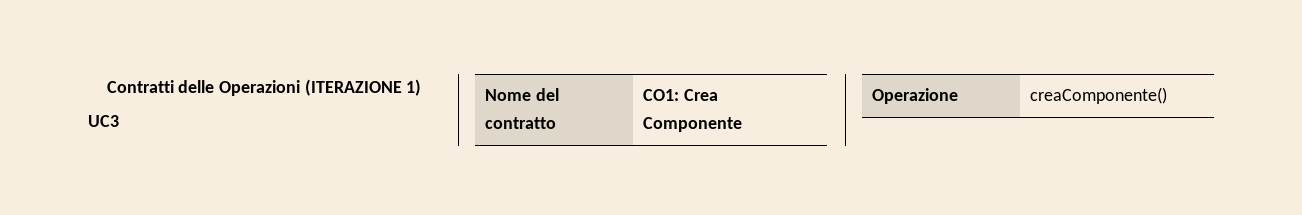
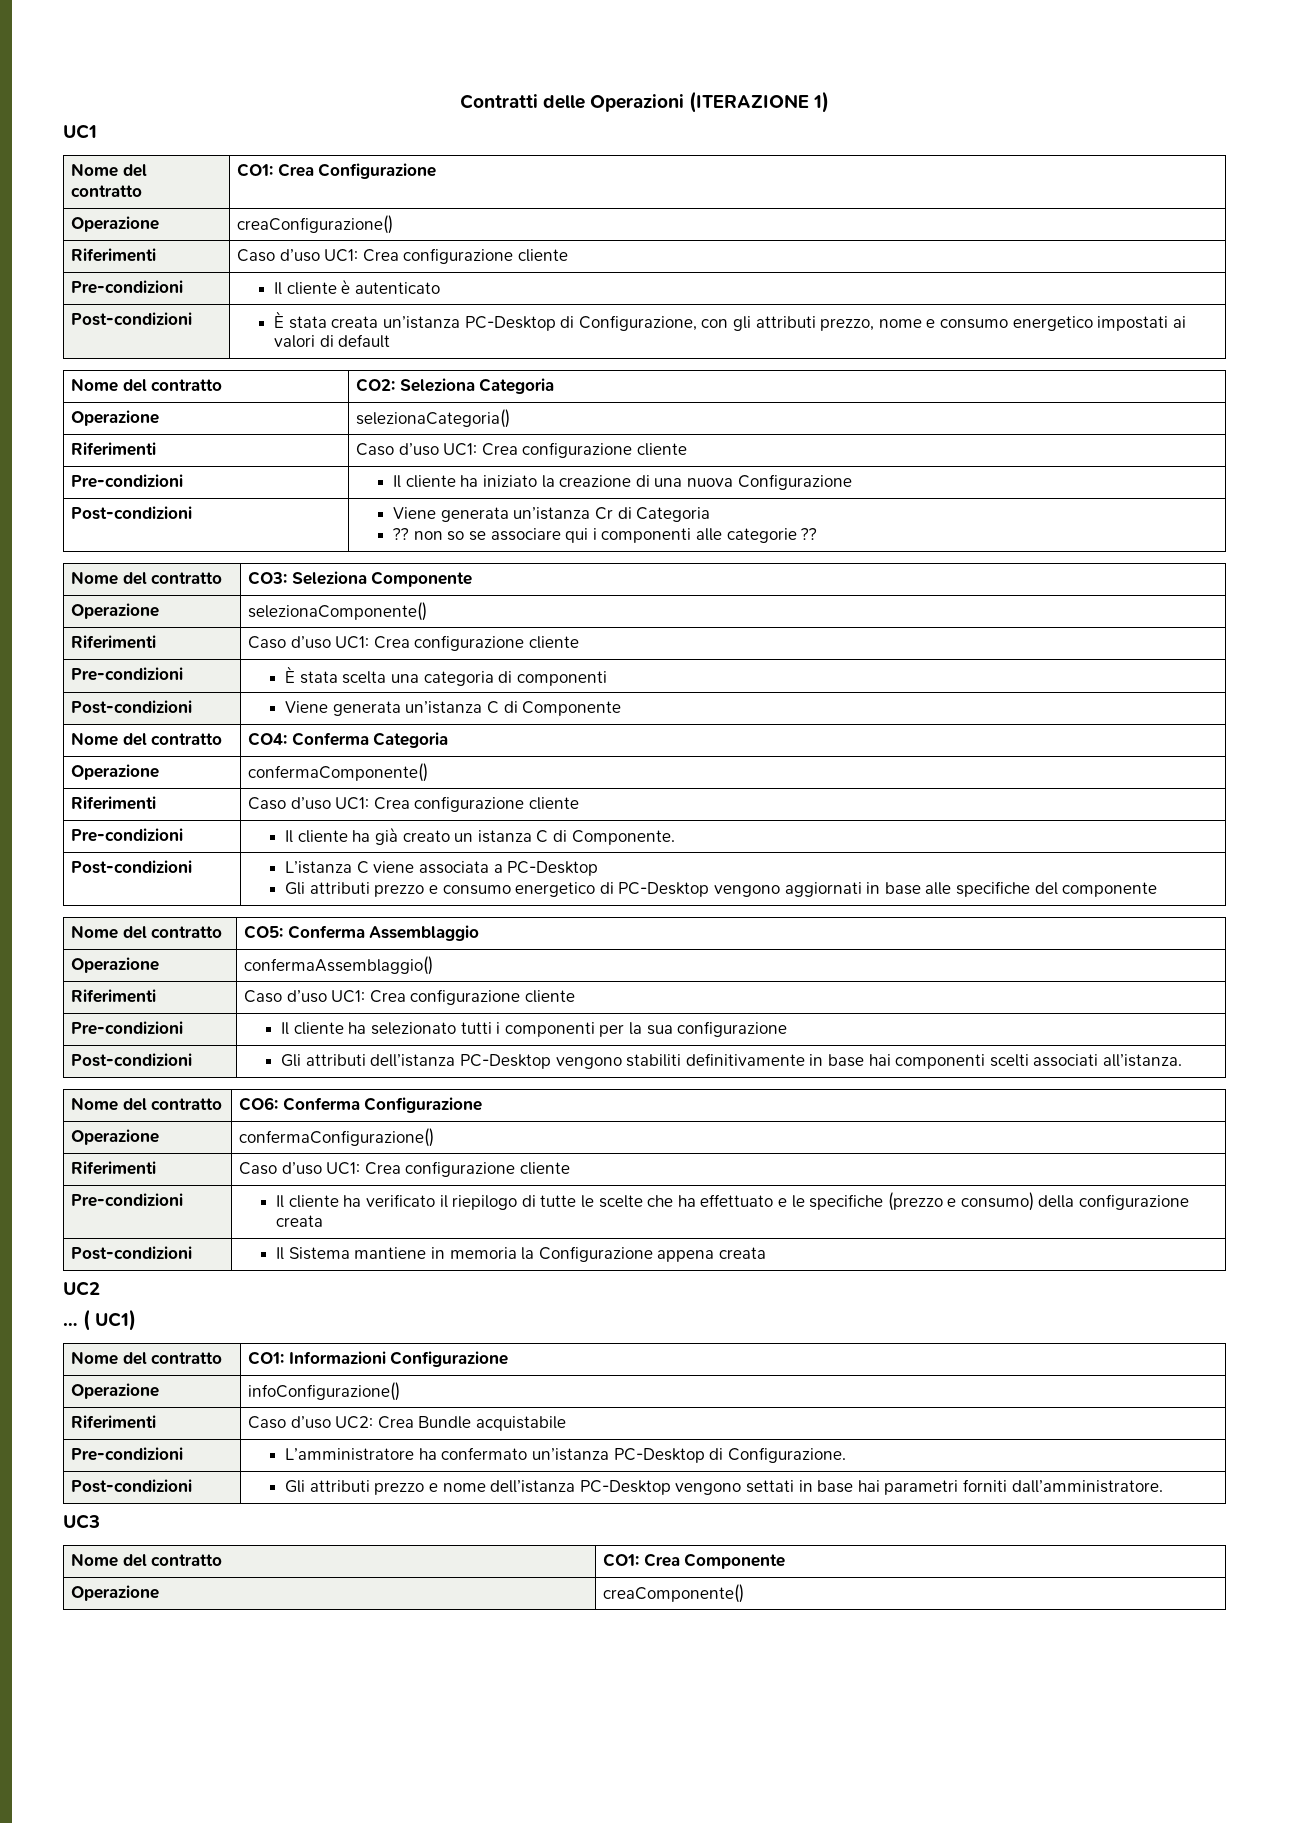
(422, 87) none -> [63,124,97,139] [71,163,147,177] [71,185,143,197] [237,163,437,179] [71,216,160,232] [237,215,394,234] [71,248,157,262] [237,248,569,264] [71,280,184,294] [274,279,441,295] [71,312,193,326] [274,311,1186,331] [274,334,391,348] [71,378,223,392] [356,378,555,394] [71,410,160,426] [356,409,511,428] [71,442,157,456] [356,442,688,458] [71,474,184,488] [393,474,852,490] [71,506,193,520] [393,507,711,522] [392,528,818,543] [71,571,223,585] [248,571,473,587] [71,603,160,619] [248,602,428,621] [71,635,157,649] [248,635,580,651] [71,667,184,681] [285,666,607,686] [71,700,193,714] [285,701,622,716] [71,732,223,746] [248,732,449,748] [71,764,160,780] [248,763,429,782] [71,796,157,810] [248,796,580,812] [71,828,184,842] [285,827,675,845] [71,860,193,874] [285,861,599,876] [285,881,1158,897] [71,925,223,939] [244,925,480,941] [71,957,160,973] [244,956,434,975] [71,989,157,1003] [244,989,576,1005] [71,1021,184,1035] [281,1021,788,1037] [71,1053,193,1067] [281,1053,1182,1069] [71,1097,223,1111] [239,1097,483,1113] [71,1129,160,1145] [239,1128,435,1147] [71,1161,157,1175] [239,1161,571,1177] [71,1193,184,1207] [276,1192,1190,1211] [276,1215,324,1227] [71,1246,193,1260] [276,1246,766,1262] [63,1281,100,1296] [63,1309,137,1331] [71,1351,223,1365] [248,1351,509,1367] [71,1383,160,1399] [248,1382,401,1401] [71,1415,157,1429] [248,1416,567,1431] [71,1447,184,1461] [285,1447,846,1463] [71,1479,193,1493] [285,1479,1163,1495] // UC1 // Nome del contratto | CO1: Crea Configurazione // Operazione | creaConfigurazione() // Riferimenti | Caso d’uso UC1: Crea configurazione cliente // Pre-condizioni | Il cliente è autenticato // Post-condizioni | È stata creata un’istanza PC-Desktop di Configurazione, con gli attributi prezzo, nome e consumo energetico impostati ai valori di default // Nome del contratto | CO2: Seleziona Categoria // Operazione | selezionaCategoria() // Riferimenti | Caso d’uso UC1: Crea configurazione cliente // Pre-condizioni | Il cliente ha iniziato la creazione di una nuova Configurazione // Post-condizioni | Viene generata un’istanza Cr di Categoria // ?? non so se associare qui i componenti alle categorie ?? // Nome del contratto | CO3: Seleziona Componente // Operazione | selezionaComponente() // Riferimenti | Caso d’uso UC1: Crea configurazione cliente // Pre-condizioni | È stata scelta una categoria di componenti // Post-condizioni | Viene generata un’istanza C di Componente // Nome del contratto | CO4: Conferma Categoria // Operazione | confermaComponente() // Riferimenti | Caso d’uso UC1: Crea configurazione cliente // Pre-condizioni | Il cliente ha già creato un istanza C di Componente. // Post-condizioni | L’istanza C viene associata a PC-Desktop // Gli attributi prezzo e consumo energetico di PC-Desktop vengono aggiornati in base alle specifiche del componente // Nome del contratto | CO5: Conferma Assemblaggio // Operazione | confermaAssemblaggio() // Riferimenti | Caso d’uso UC1: Crea configurazione cliente // Pre-condizioni | Il cliente ha selezionato tutti i componenti per la sua configurazione // Post-condizioni | Gli attributi dell’istanza PC-Desktop vengono stabiliti definitivamente in base hai componenti scelti associati all’istanza. // Nome del contratto | CO6: Conferma Configurazione // Operazione | confermaConfigurazione() // Riferimenti | Caso d’uso UC1: Crea configurazione cliente // Pre-condizioni | Il cliente ha verificato il riepilogo di tutte le scelte che ha effettuato e le specifiche (prezzo e consumo) della configurazione creata // Post-condizioni | Il Sistema mantiene in memoria la Configurazione appena creata // UC2 // … ( UC1) // Nome del contratto | CO1: Informazioni Configurazione // Operazione | infoConfigurazione() // Riferimenti | Caso d’uso UC2: Crea Bundle acquistabile // Pre-condizioni | L’amministratore ha confermato un’istanza PC-Desktop di Configurazione. // Post-condizioni | Gli attributi prezzo e nome dell’istanza PC-Desktop vengono settati in base hai parametri forniti dall’amministratore.

